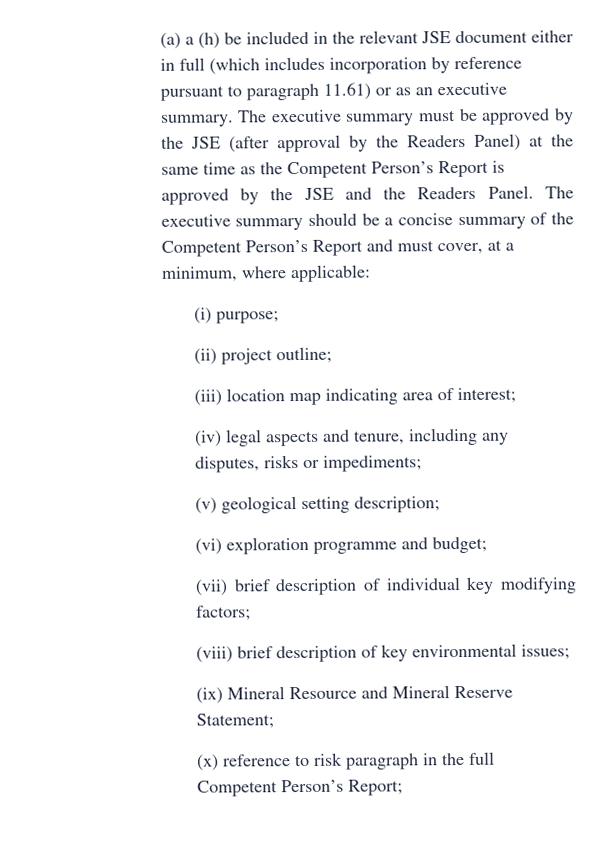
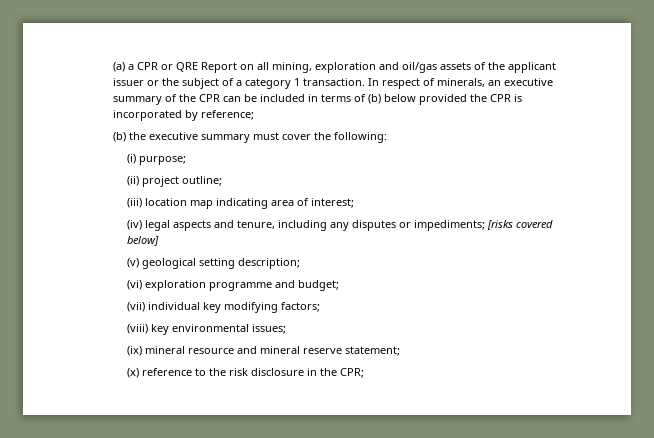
[197,30,574,49] [159,56,522,75] [159,82,507,101] [160,108,575,127] [160,133,574,153] [160,160,505,179] [160,185,574,205] [160,212,574,231] [160,239,514,257] [160,264,371,283] (h) be included in the relevant JSE document either in full (which includes incorporation by reference pursuant to paragraph 11.61) or as an executive summary. The executive summary must be approved by the JSE (after approval by the Readers Panel) at the same time as the Competent Person’s Report is approved by the JSE and the Readers Panel. The executive summary should be a concise summary of the Competent Person’s Report and must cover, at a minimum, where applicable: -> [137,62,557,73] [113,78,554,89] [113,94,523,105] [113,110,255,121] [113,132,388,143] CPR or QRE Report on all mining, exploration and oil/gas assets of the applicant issuer or the subject of a category 1 transaction. In respect of minerals, an executive summary of the CPR can be included in terms of (b) below provided the CPR is incorporated by reference; // (b) the executive summary must cover the following:
[195,455,300,473] disputes, risks -> [352,220,397,231] disputes
(423, 463) none -> [487,220,554,230] [127,236,160,246] [risks covered below]
[233,578,382,596] brief description of -> (146, 307) none
[237,645,379,663] brief description of -> (149, 329) none
[227,685,514,700] [196,713,275,729] [197,751,496,771] [197,779,404,797] Mineral Resource and Mineral Reserve Statement; // (x) reference to risk paragraph in the full Competent Person’s Report; -> [145,346,401,356] [127,368,365,378] mineral resource and mineral reserve statement; // (x) reference to the risk disclosure in the CPR;

